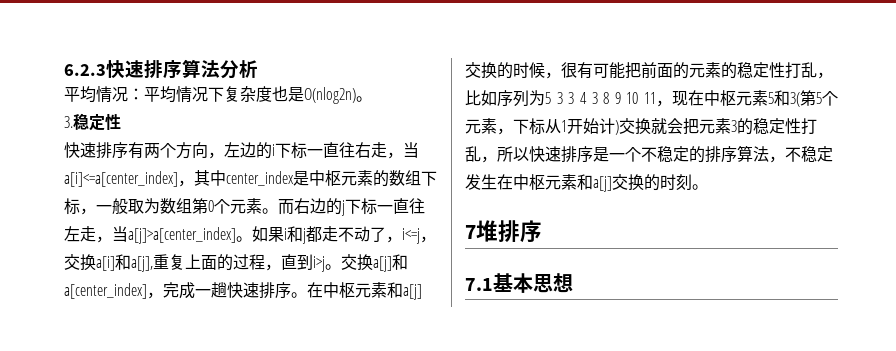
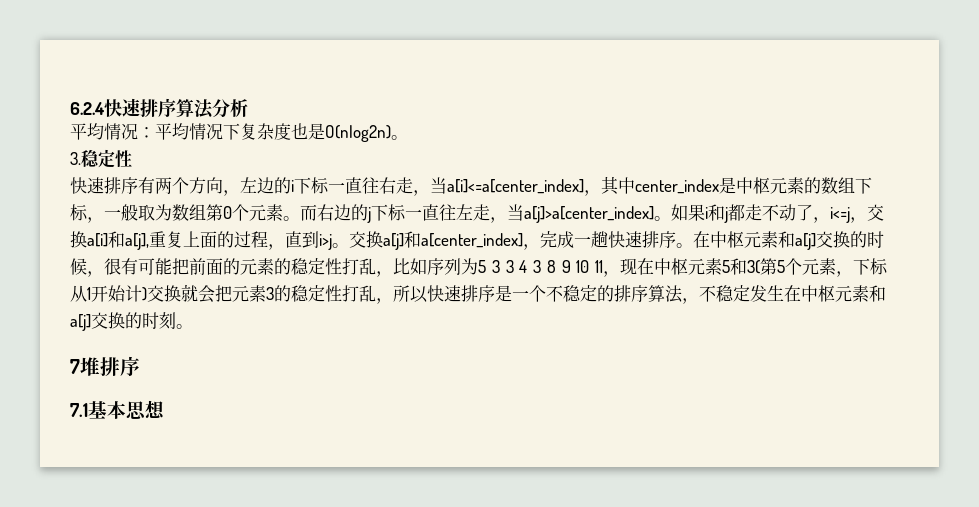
[64,64,106,76] 6.2.3 -> [70,102,105,115] 6.2.4

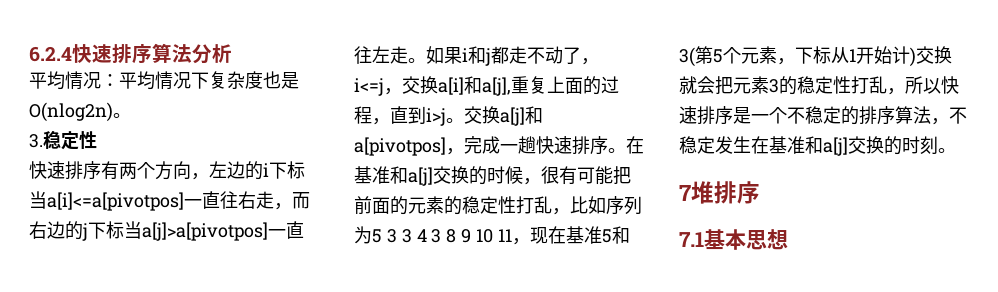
(329, 185) none -> [29,191,184,211] 当a[i]<=a[pivotpos]
[430,176,872,196] [70,204,300,223] 当a[i]<=a[center_index]，其中center_index是中枢元素的数组下标，一般取为数组第0个元素。 -> (292, 206) none
(406, 212) none -> [124,221,268,241] 当a[j]>a[pivotpos]
[490,204,654,223] ，当a[j]>a[center_index] -> (408, 55) none
[421,233,523,248] a[center_index] -> [354,137,446,156] a[pivotpos]
[710,231,778,248] 中枢元素 -> [354,166,390,184] 基准
[654,258,722,275] 中枢元素 -> [565,226,602,244] 基准
[801,285,869,302] 中枢元素 -> [769,136,805,154] 基准

